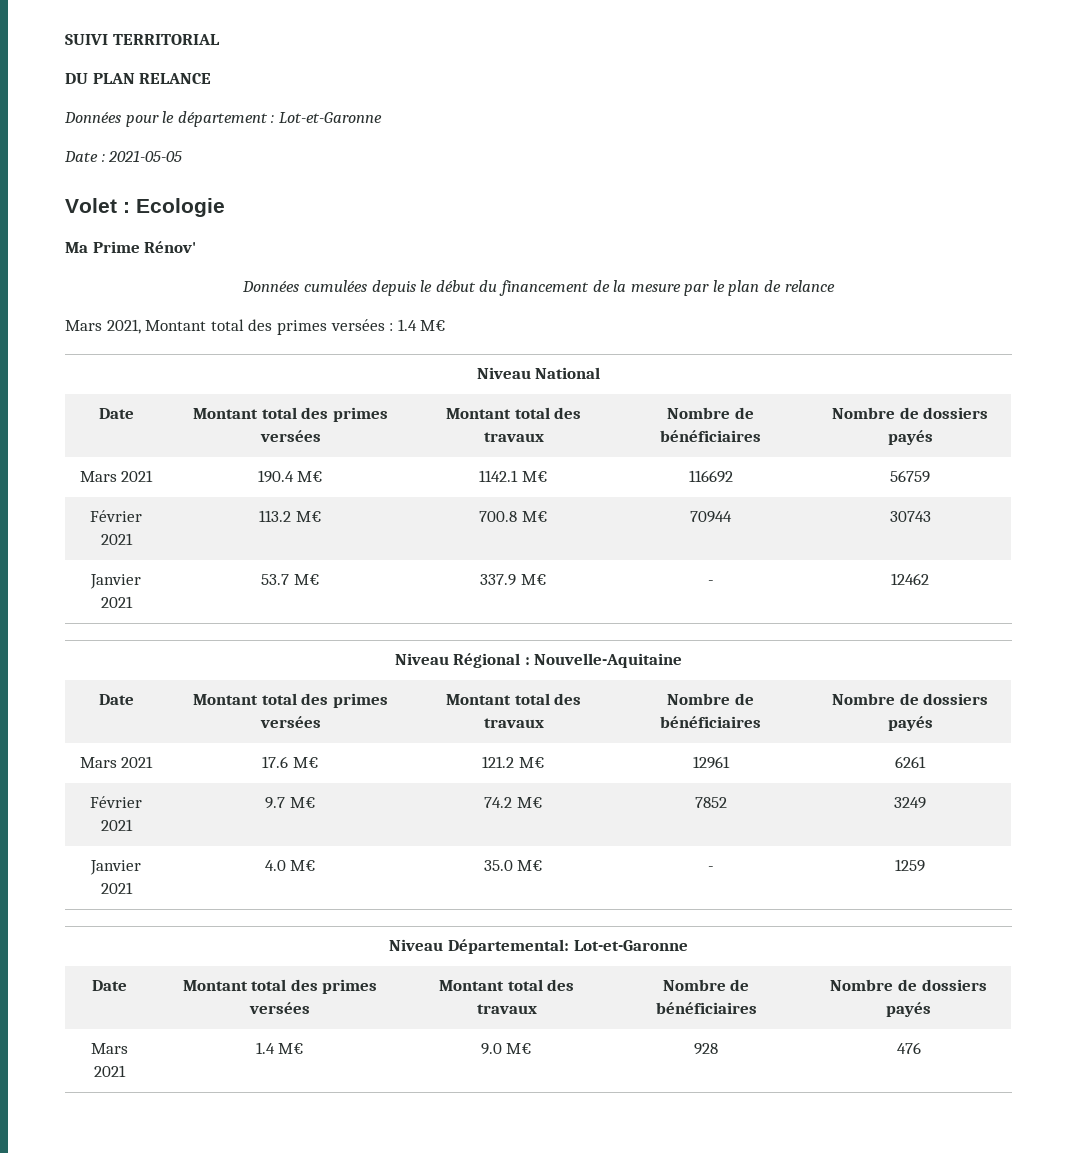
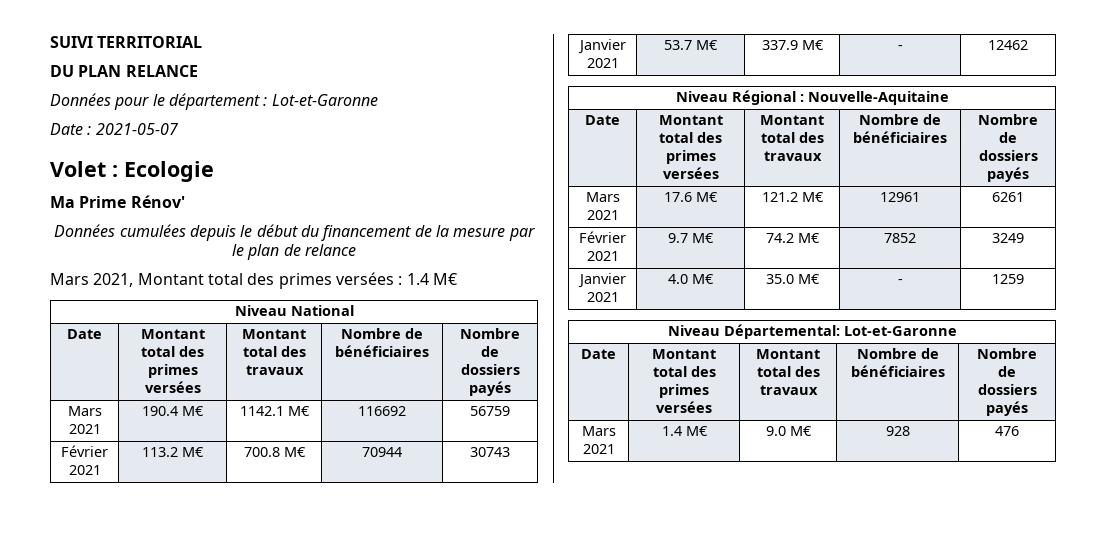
[108,150,183,162] 2021-05-05 -> [95,123,178,135] 2021-05-07

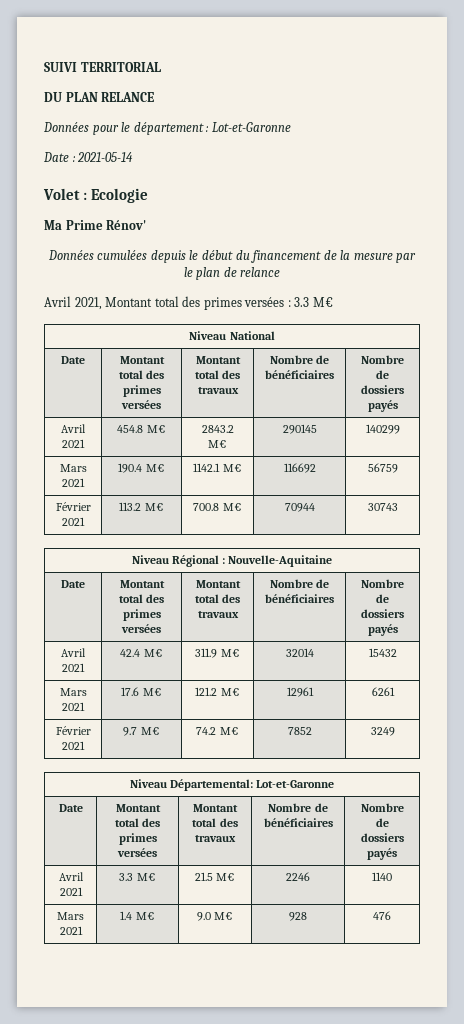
[95,123,178,135] 2021-05-07 -> [77,152,134,162] 2021-05-14
[50,273,89,285] Mars -> [44,296,71,307] Avril
[406,273,429,285] 1.4 -> [294,297,310,307] 3.3
(511, 388) none -> [61,424,86,433] [62,439,85,448] [117,425,166,433] [201,425,234,433] [207,440,227,448] [282,424,317,434] [365,424,400,434] // Avril 2021 | 454.8 M€ | 2843.2 M€ | 290145 | 140299
[577,39,626,54] [586,58,619,68] [664,40,718,50] [761,40,824,50] [897,45,903,50] [988,40,1028,50] // Janvier 2021 | 53.7 M€ | 337.9 M€ | - | 12462 -> (398, 507) none
(1029, 174) none -> [61,648,86,657] [62,663,85,672] [120,649,163,657] [195,648,240,658] [285,648,314,657] [368,648,397,657] // Avril 2021 | 42.4 M€ | 311.9 M€ | 32014 | 15432
[577,273,626,288] [586,292,619,302] [668,274,714,284] [765,274,820,284] [897,279,903,284] [992,274,1024,284] // Janvier 2021 | 4.0 M€ | 35.0 M€ | - | 1259 -> (395, 731) none
(1028, 408) none -> [58,872,84,881] [59,887,83,896] [119,873,156,881] [194,872,236,881] [286,872,310,881] [372,872,392,881] // Avril 2021 | 3.3 M€ | 21.5 M€ | 2246 | 1140

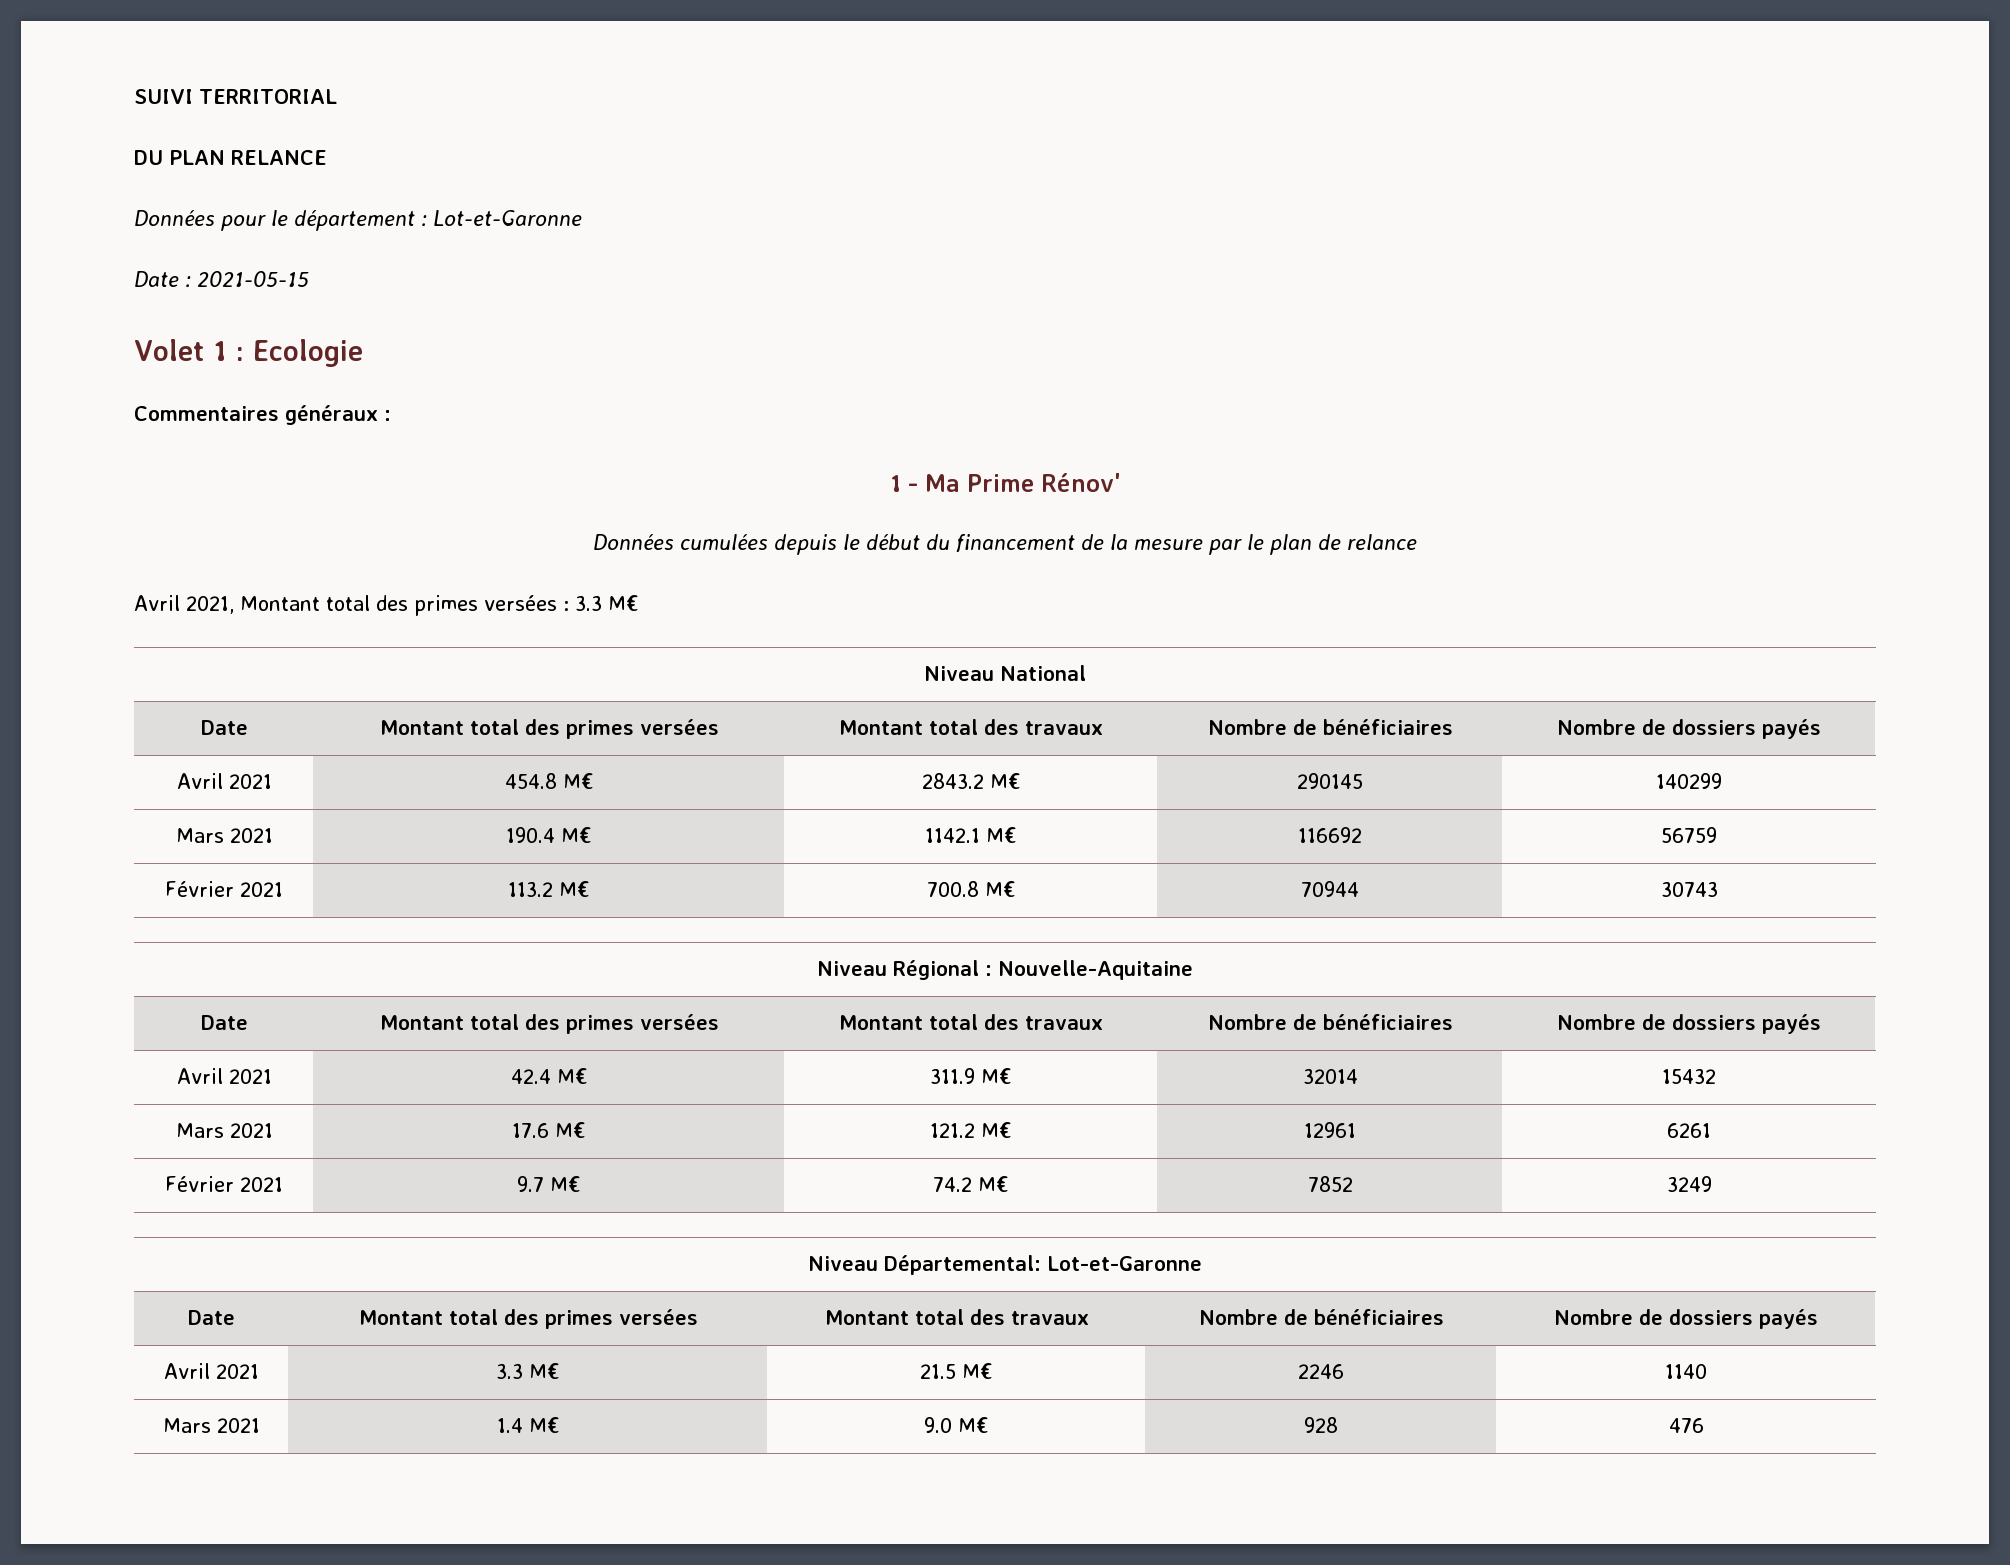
[77,152,134,162] 2021-05-14 -> [197,271,309,287] 2021-05-15
(80, 194) none -> [212,341,227,361] 1
(149, 195) none -> [134,405,391,425] [889,475,918,492] Commentaires généraux : // 1 -

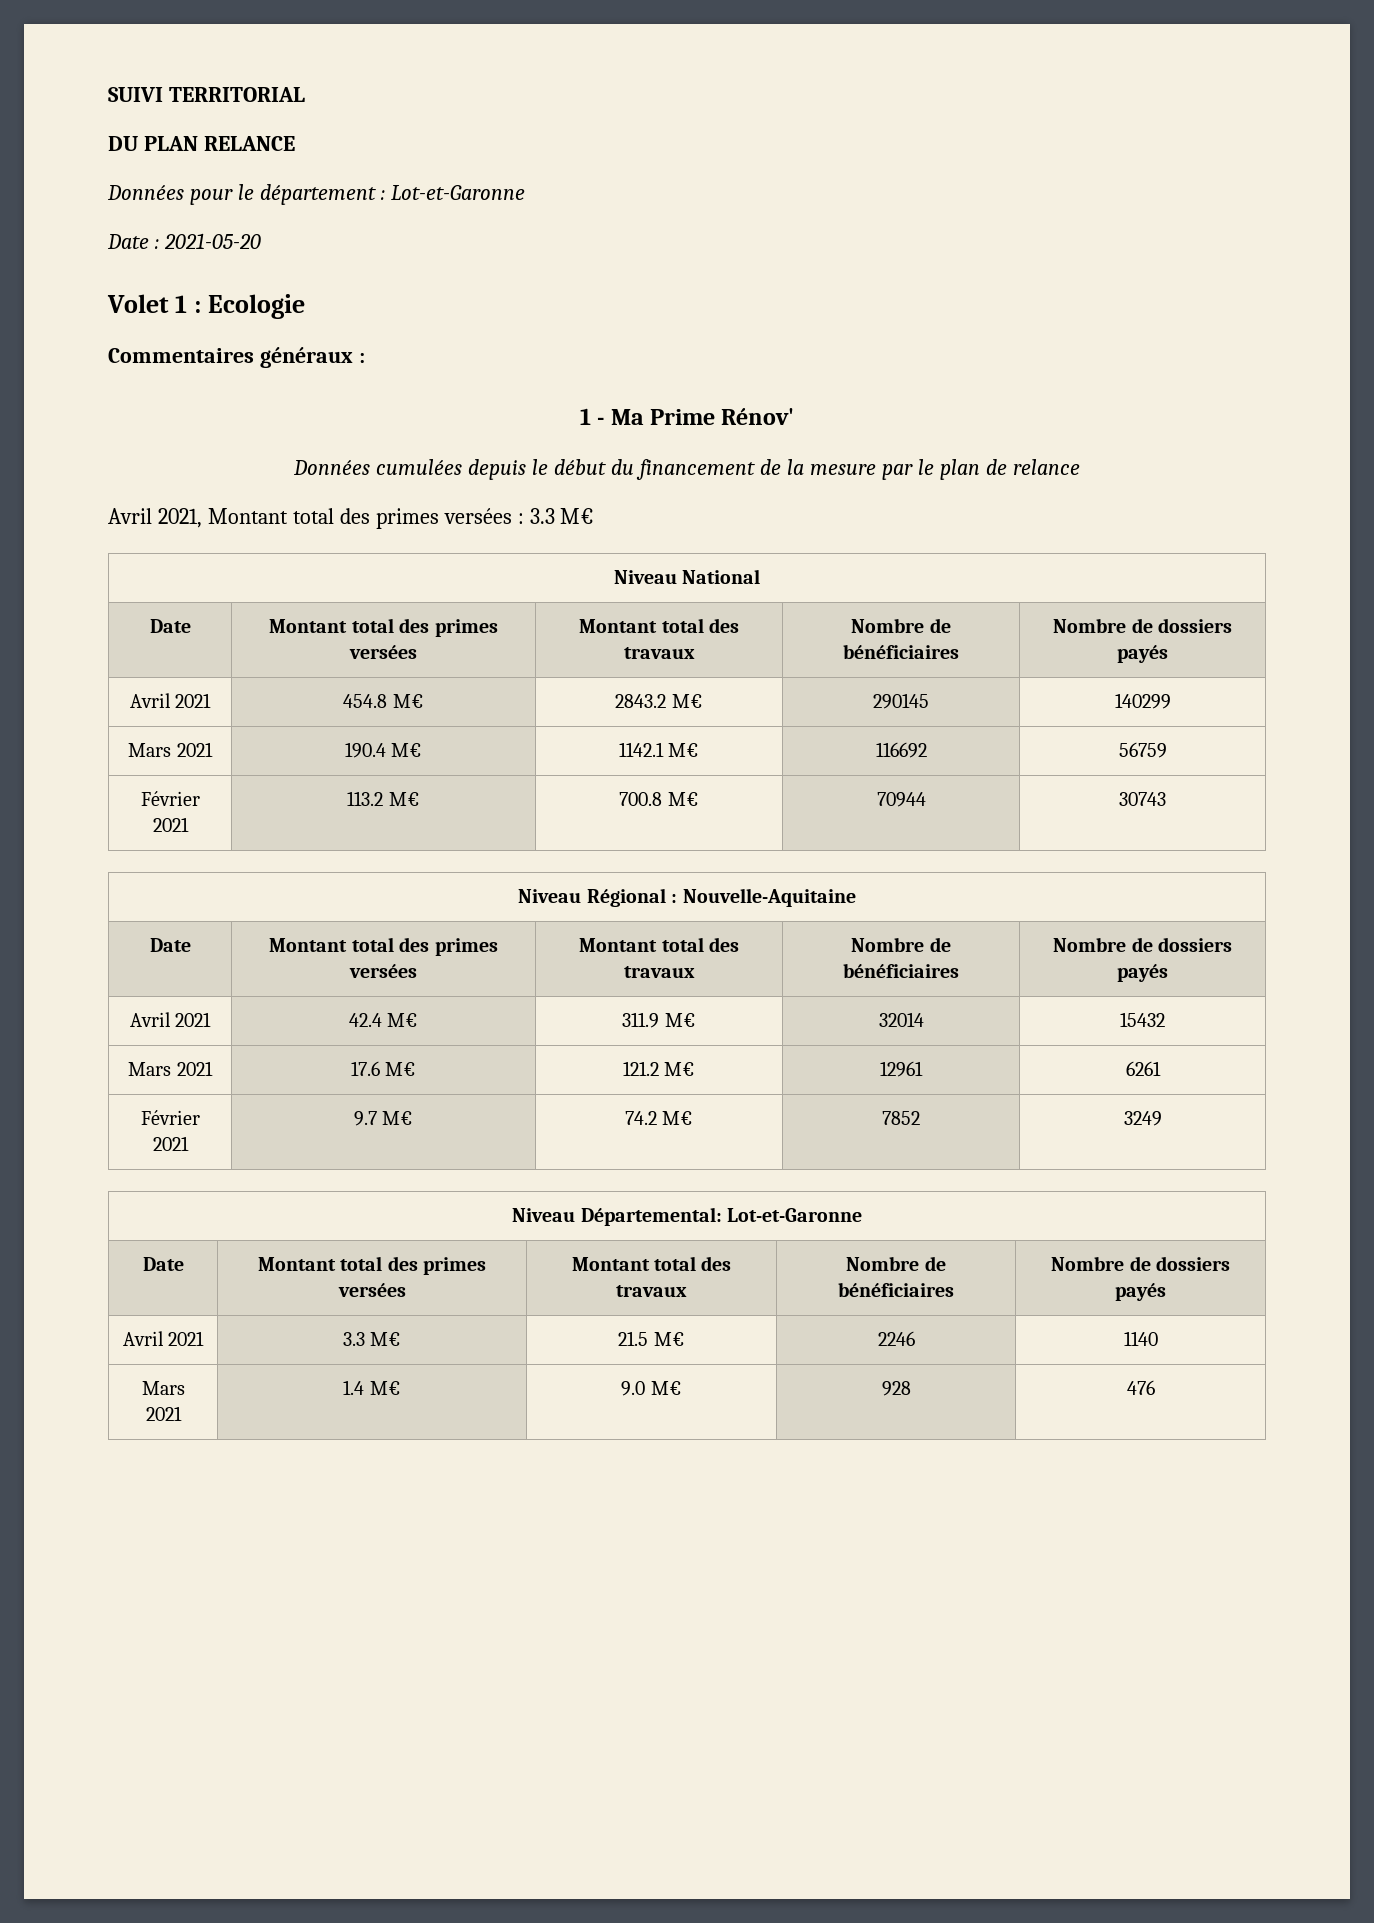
[197,271,309,287] 2021-05-15 -> [163,233,261,249] 2021-05-20

